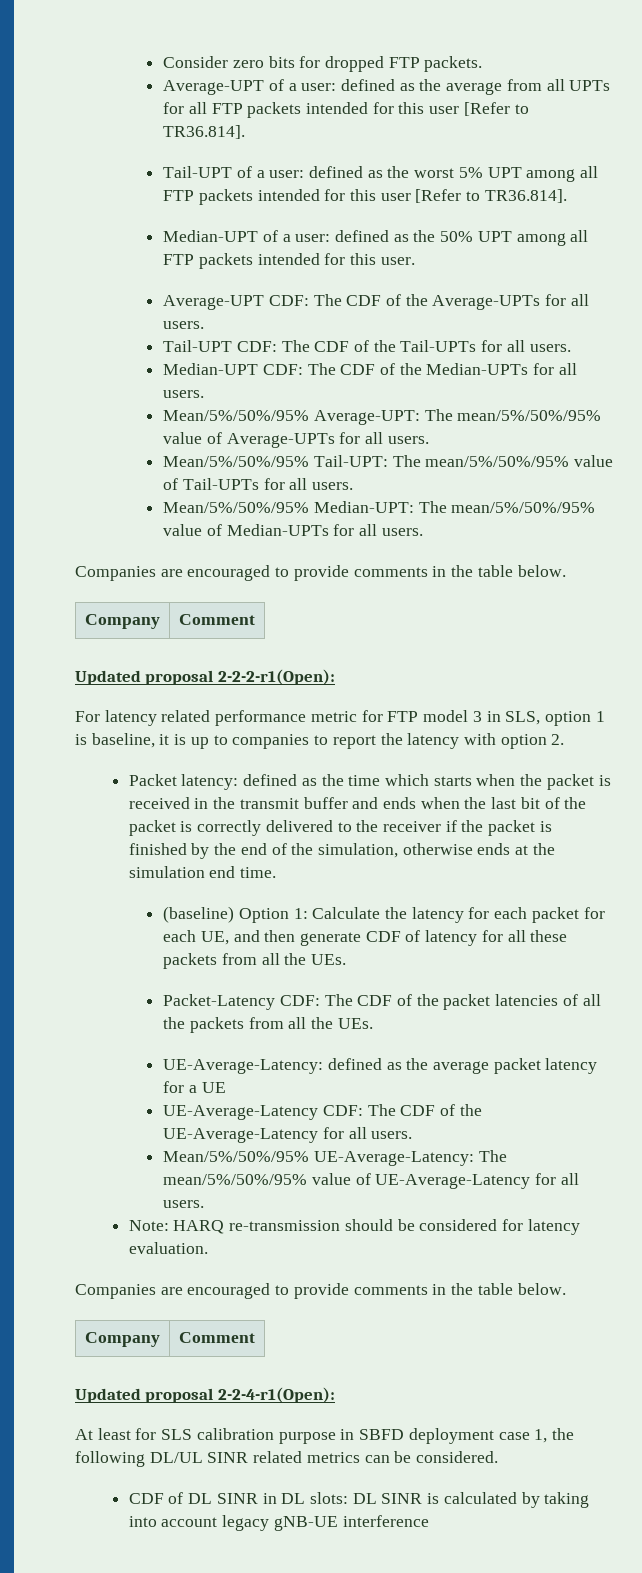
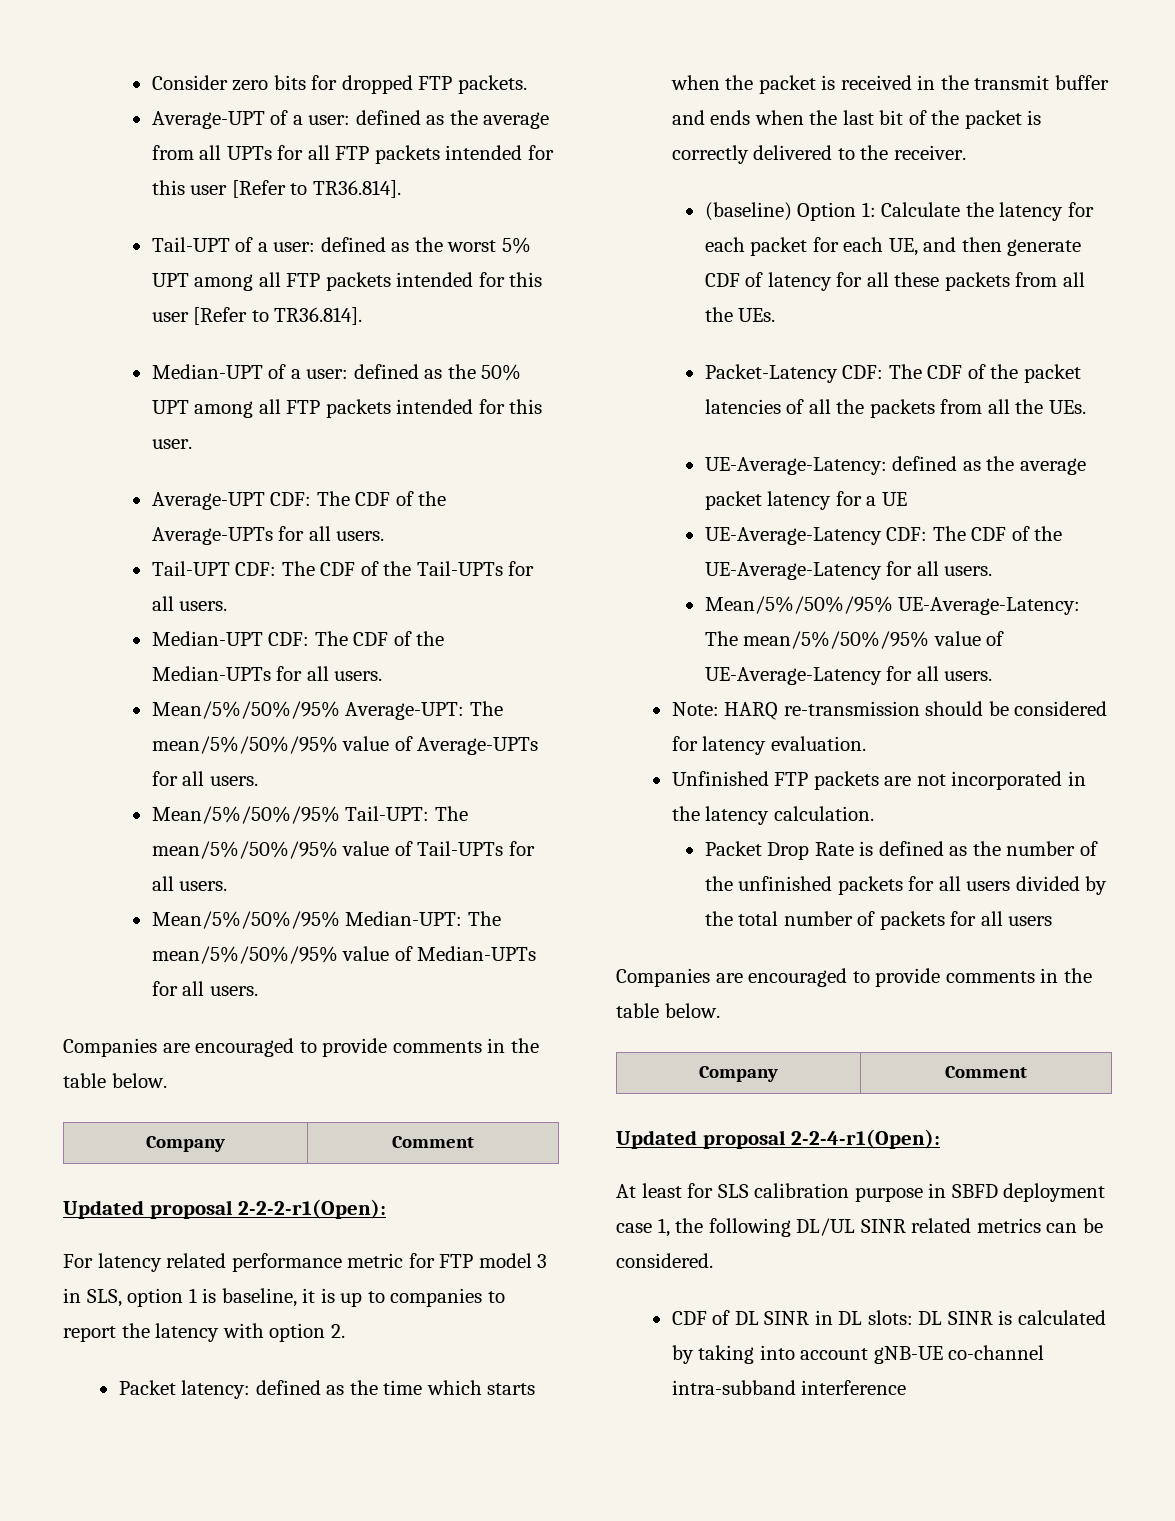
[383,820,552,836] [128,843,555,859] [128,866,277,878] receiver if the packet is finished by the end of the simulation, otherwise ends at the simulation end time. -> [893,145,966,160] receiver.
(208, 1248) none -> [671,771,1086,790] [671,806,874,825] [704,841,1098,860] [704,876,1108,895] [704,911,1053,930] // Unfinished FTP packets are not incorporated in the latency calculation. // Packet Drop Rate is defined as the number of the unfinished packets for all users divided by the total number of packets for all users
[222,1515,338,1531] legacy gNB-UE -> [873,1345,1045,1364] [671,1380,796,1395] gNB-UE co-channel intra-subband

